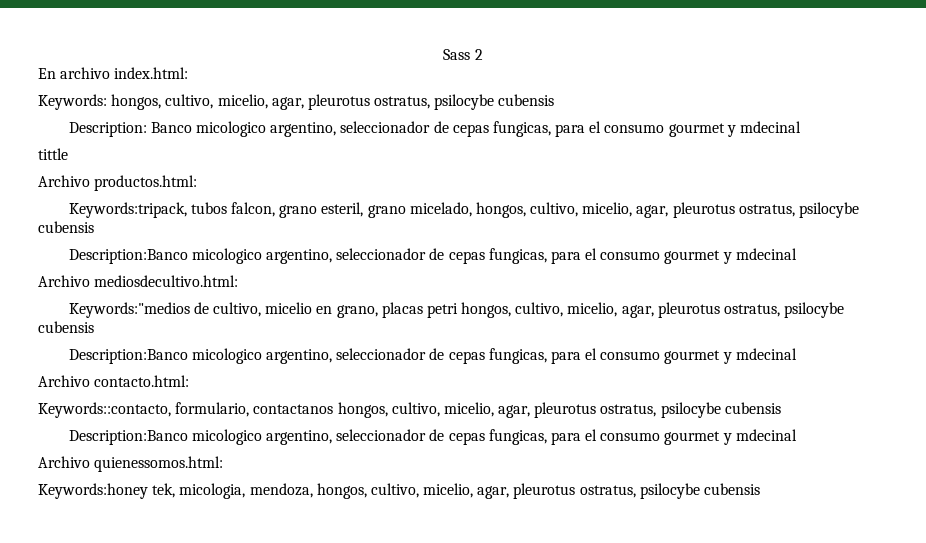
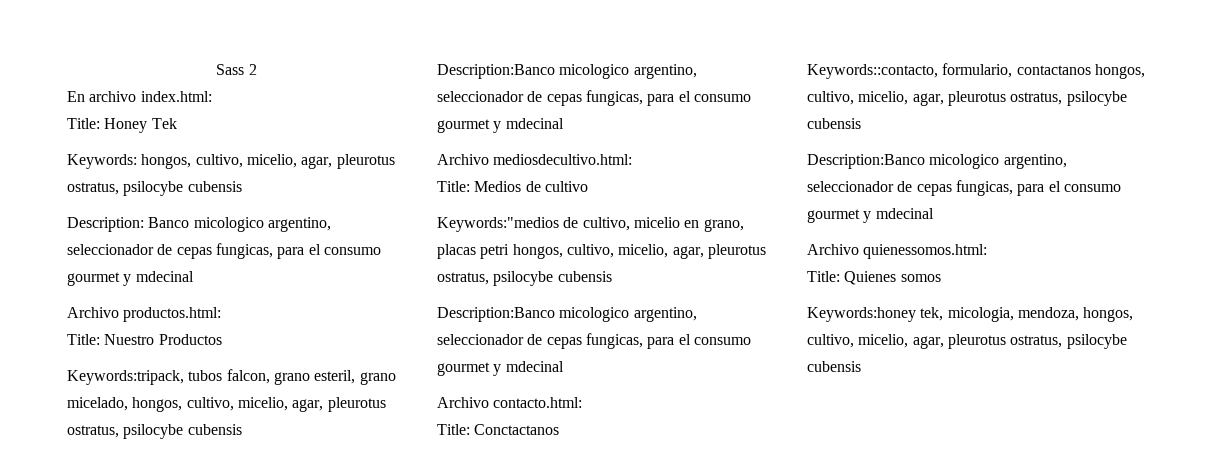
(189, 73) none -> [67,118,177,133] // Title: Honey Tek
[38,148,68,160] // tittle -> (194, 276) none
(198, 183) none -> [67,334,222,345] // Title: Nuestro Productos
(239, 281) none -> [437,181,588,192] // Title: Medios de cultivo
(190, 381) none -> [437,424,560,435] // Title: Conctactanos
(224, 464) none -> [807,271,941,285] // Title: Quienes somos

